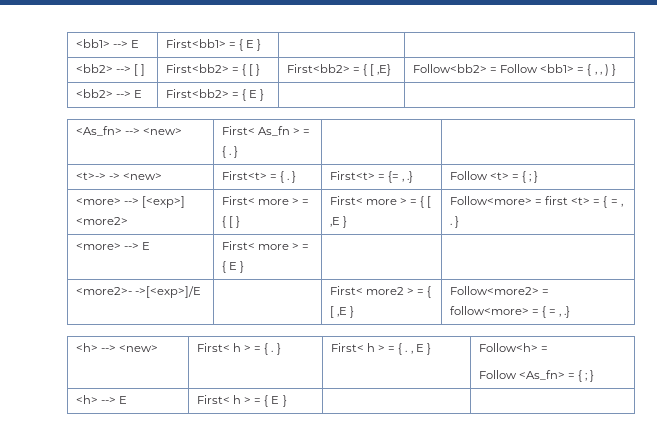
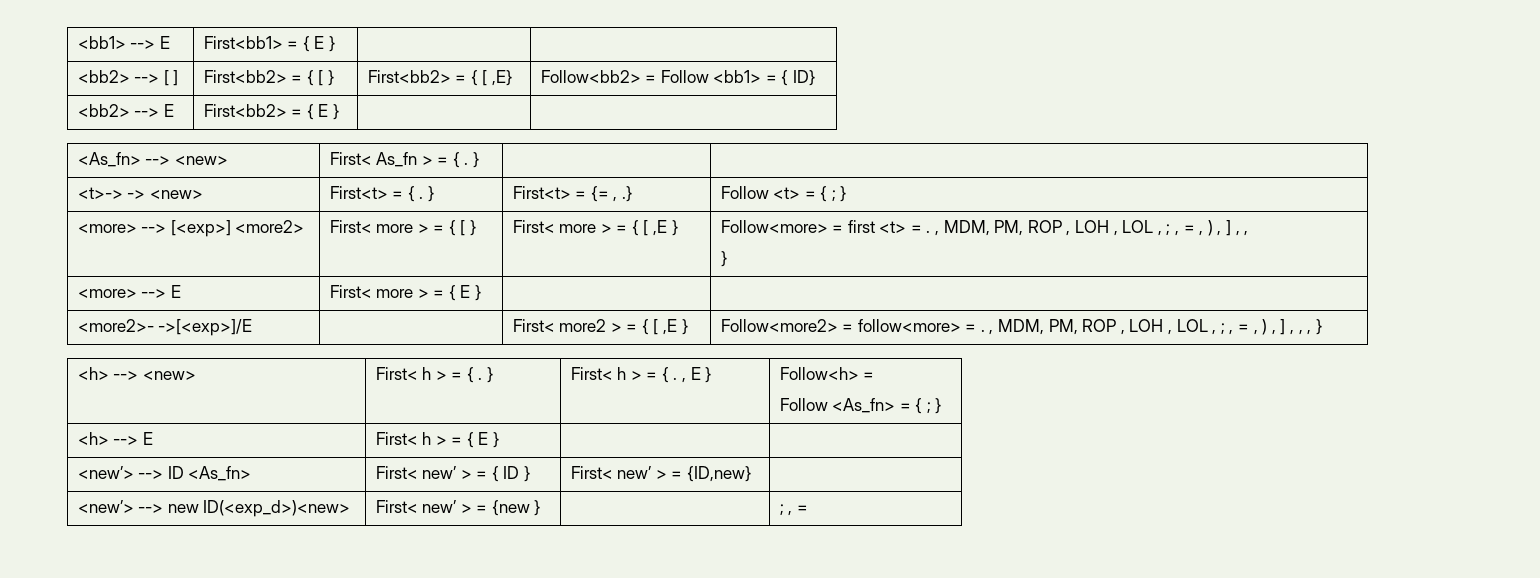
[594,64,616,76] , , ) } -> [793,70,817,86] ID}
[603,196,623,208] [449,223,452,225] { = , . -> [926,220,1249,236] . , MDM, PM, ROP , LOH , LOL , ; , = , ) , ] , , //
[542,306,571,318] { = , .} -> [980,319,1323,335] . , MDM, PM, ROP , LOH , LOL , ; , = , ) , ] , , , }
(287, 401) none -> [77,466,252,481] [375,466,532,482] [570,466,752,482] [77,500,351,517] [375,500,542,516] [779,504,808,516] // <new’> --> ID <As_fn> | First< new’ > = { ID } | First< new’ > = {ID,new} | // <new’> --> new ID(<exp_d>)<new> | First< new’ > = {new } | | ; , =

